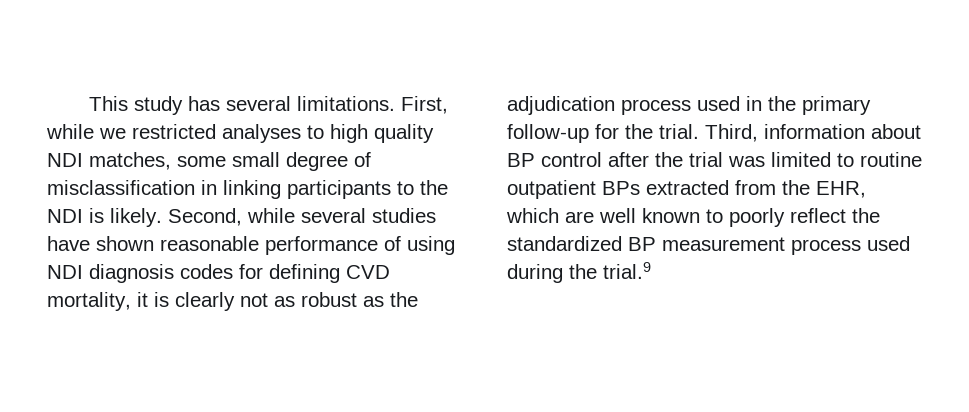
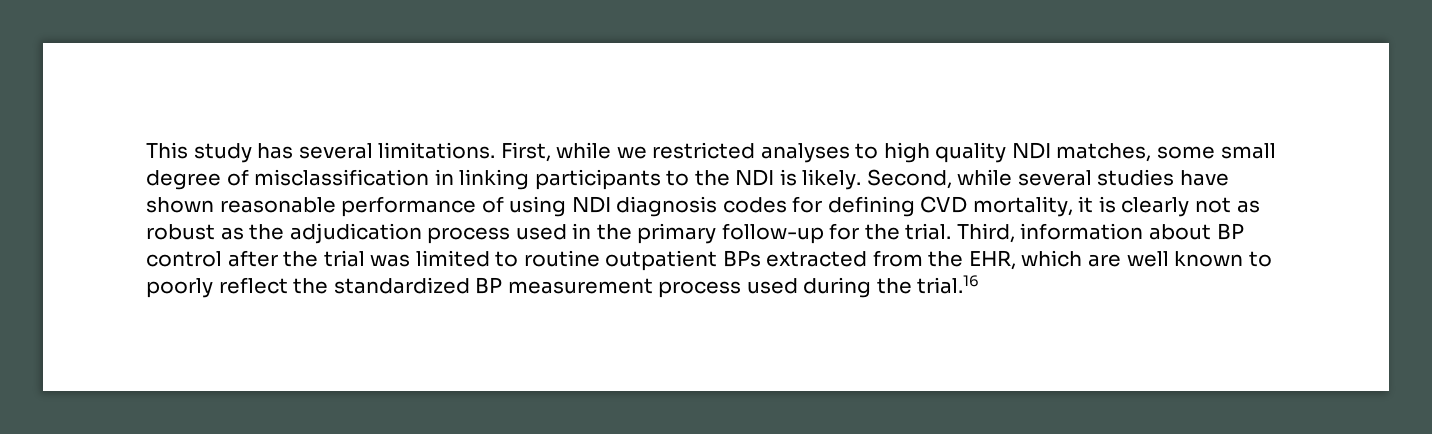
[603,262,651,279] trial.9 -> [917,275,980,294] trial.16

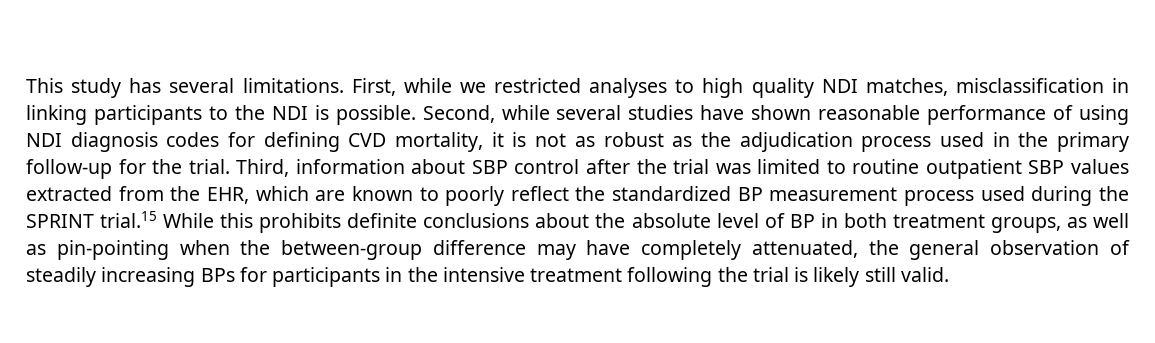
[1157,143,1276,159] [146,169,249,190] some small degree of -> (948, 87) none
[802,169,862,190] likely. -> [335,105,416,125] possible.
[1121,197,1190,217] clearly -> (527, 139) none
[1216,223,1244,240] BP -> [471,160,508,174] SBP
[722,250,761,267] BPs -> [1028,159,1129,174] SBP values
[1126,251,1169,267] well -> (346, 195) none
[917,275,980,294] trial.16 -> [26,211,1129,233] [26,240,1130,260] [26,267,949,287] SPRINT trial.15 While this prohibits definite conclusions about the absolute level of BP in both treatment groups, as well as pin-pointing when the between-group difference may have completely attenuated, the general observation of steadily increasing BPs for participants in the intensive treatment following the trial is likely still valid.

